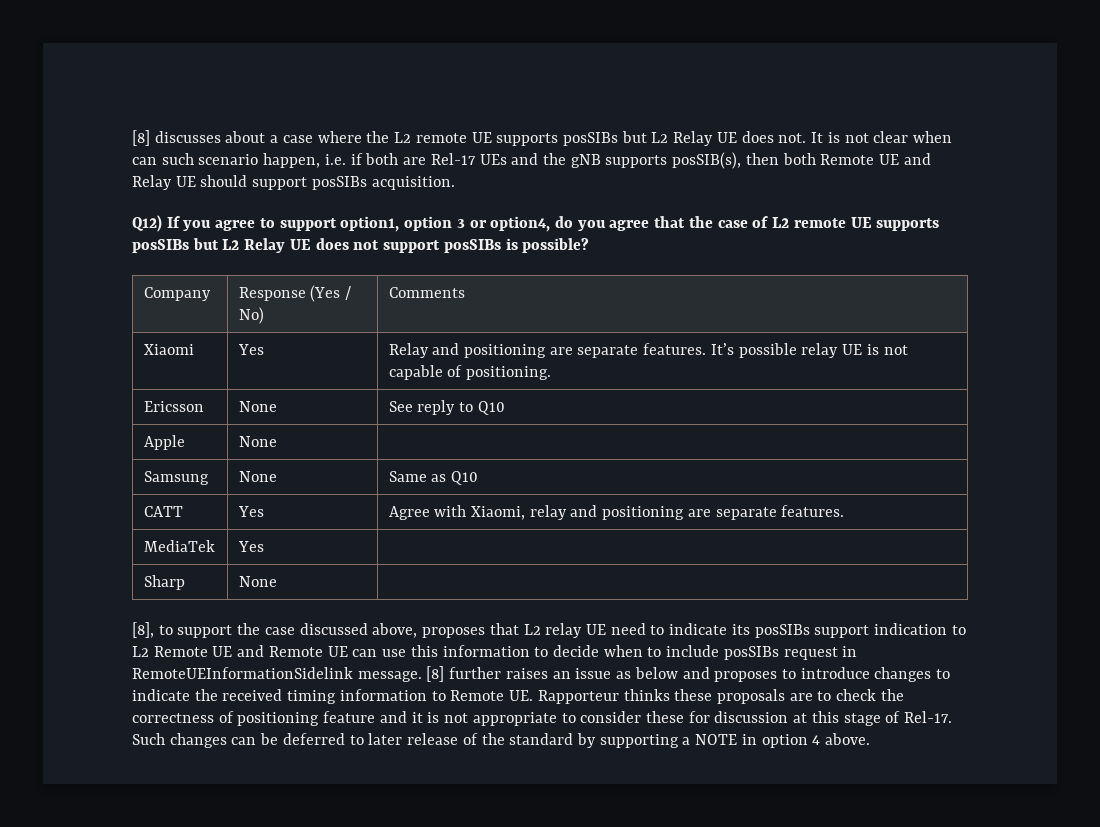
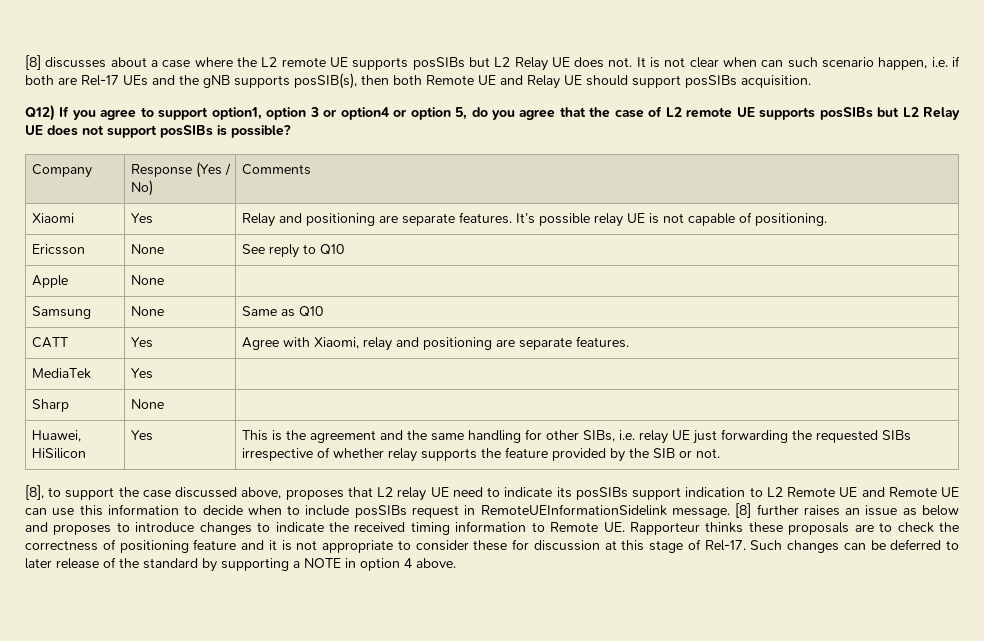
[490,216,551,232] option4, -> [340,107,468,120] option4 or option 5,
(277, 581) none -> [31,430,81,442] [31,448,86,459] [130,430,153,441] [241,429,911,444] [241,447,720,462] // Huawei, HiSilicon | Yes | This is the agreement and the same handling for other SIBs, i.e. relay UE just forwarding the requested SIBs irrespective of whether relay supports the feature provided by the SIB or not.

